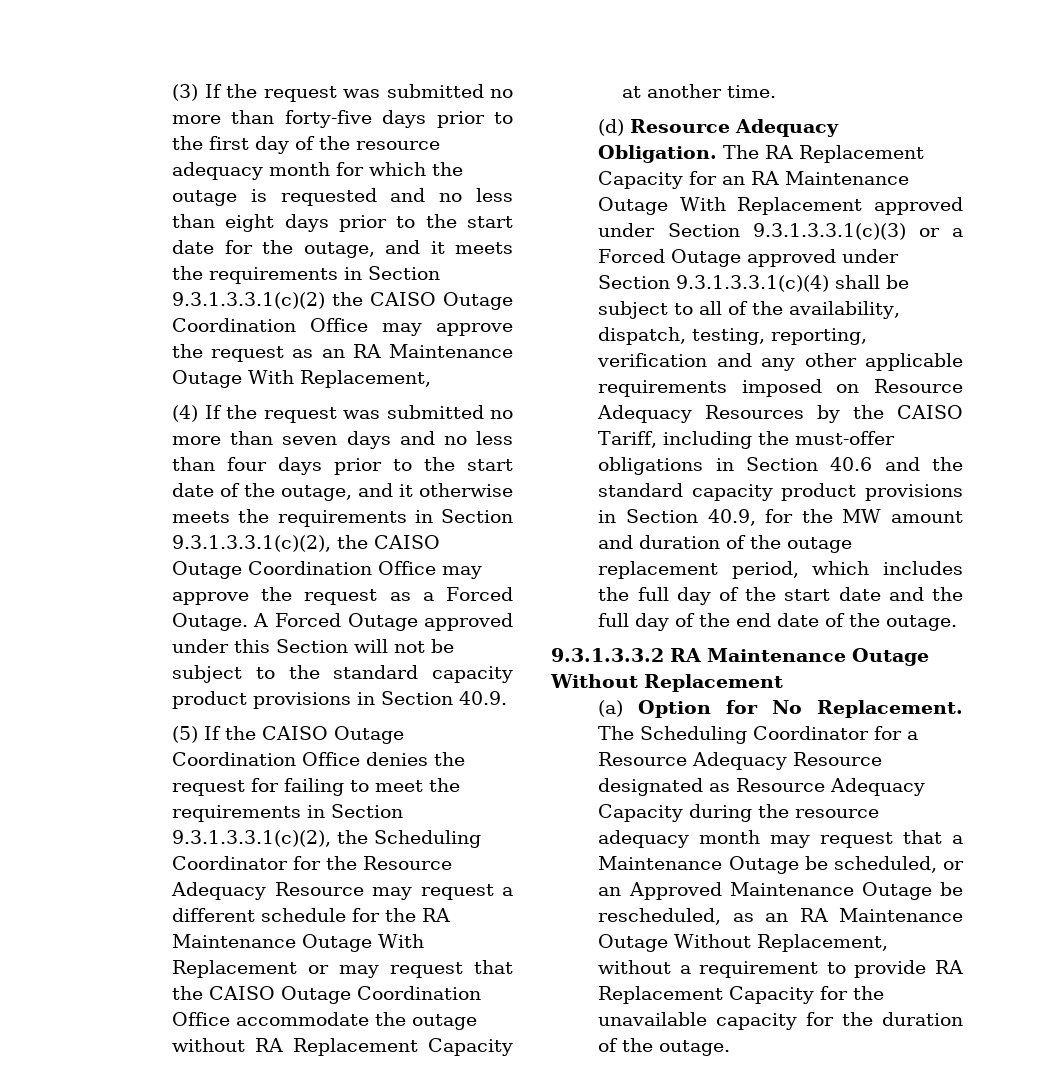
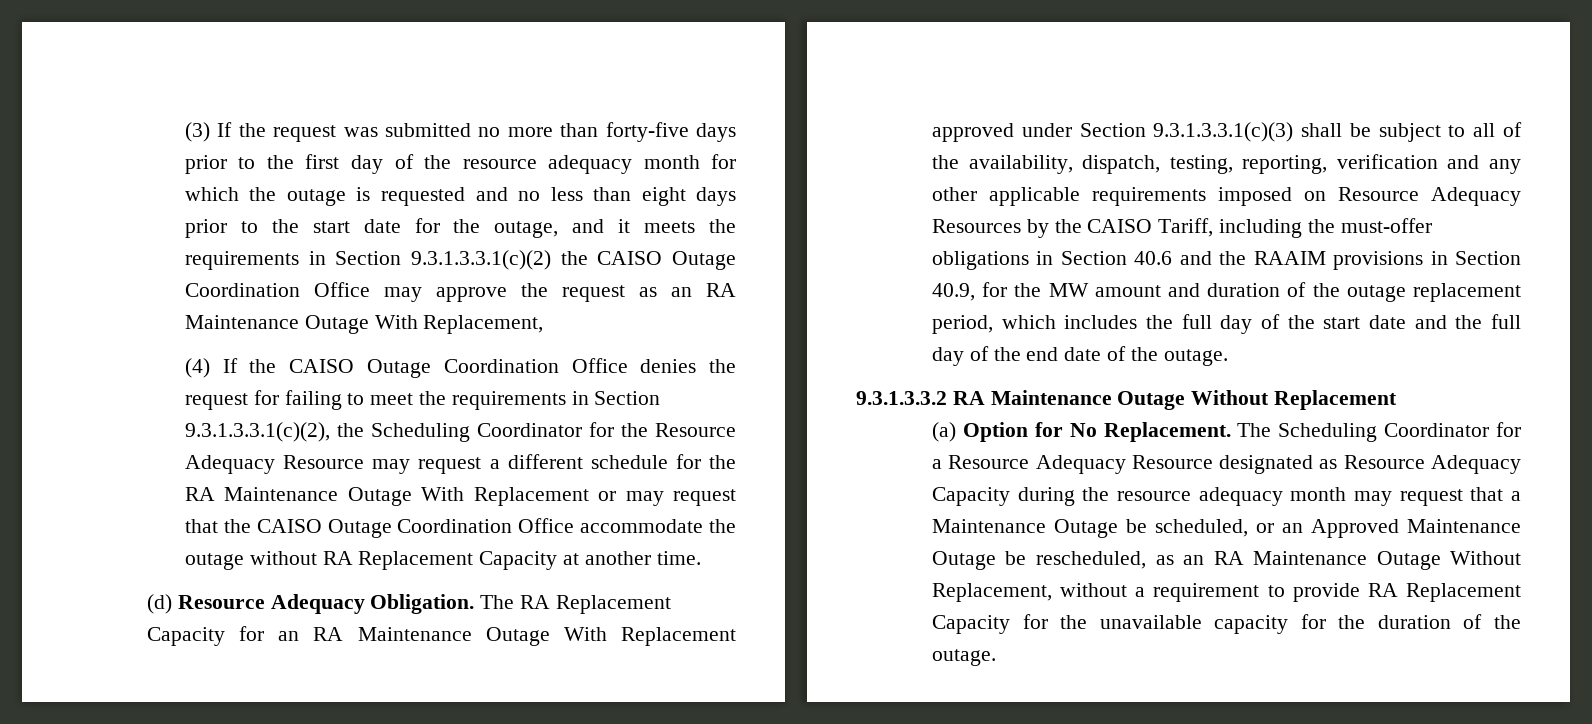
[263,405,513,423] [171,431,513,449] [171,457,513,475] [171,483,513,501] [171,509,513,527] [171,535,440,552] [171,561,482,579] [171,587,514,605] [171,613,513,631] [171,639,454,653] [171,665,513,683] [171,691,507,709] [171,726,256,743] request was submitted no more than seven days and no less than four days prior to the start date of the outage, and it otherwise meets the requirements in Section 9.3.1.3.3.1(c)(2), the CAISO Outage Coordination Office may approve the request as a Forced Outage. A Forced Outage approved under this Section will not be subject to the standard capacity product provisions in Section 40.9. // (5) If the -> (277, 366) none
[918,228,963,237] [598,249,900,267] [598,275,830,292] or a Forced Outage approved under Section 9.3.1.3.3.1(c)(4) -> (1294, 132) none
[598,483,857,501] standard capacity product -> [1253,251,1326,265] RAAIM

